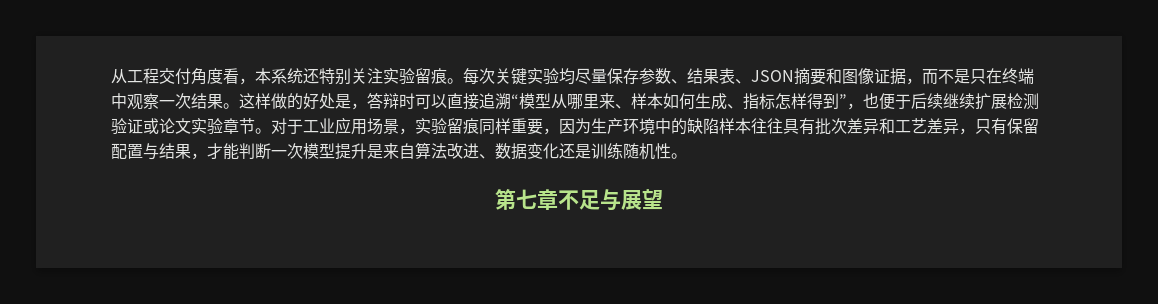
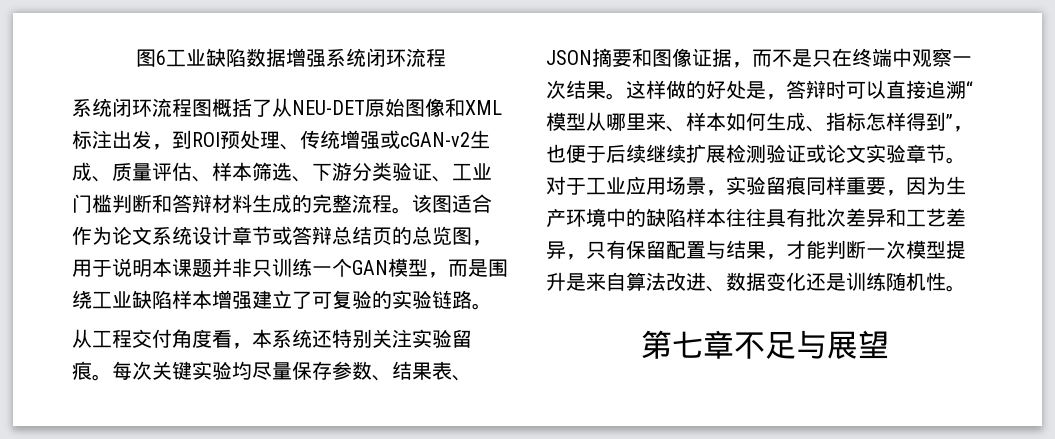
(111, 76) none -> [135,48,446,67] [72,98,502,117] [72,130,490,150] [72,162,492,182] [72,194,492,214] [72,226,492,246] [72,258,508,278] [72,290,492,310] 图6工业缺陷数据增强系统闭环流程 // 系统闭环流程图概括了从NEU-DET原始图像和XML标注出发，到ROI预处理、传统增强或cGAN-v2生成、质量评估、样本筛选、下游分类验证、工业门槛判断和答辩材料生成的完整流程。该图适合作为论文系统设计章节或答辩总结页的总览图，用于说明本课题并非只训练一个GAN模型，而是围绕工业缺陷样本增强建立了可复验的实验链路。 //

